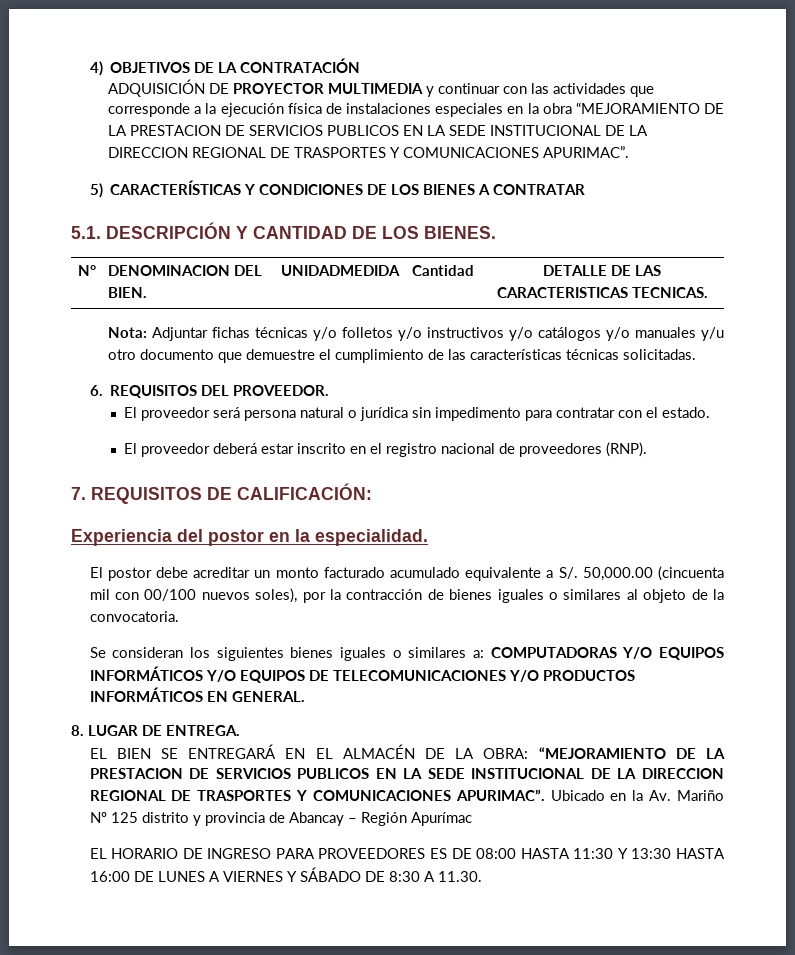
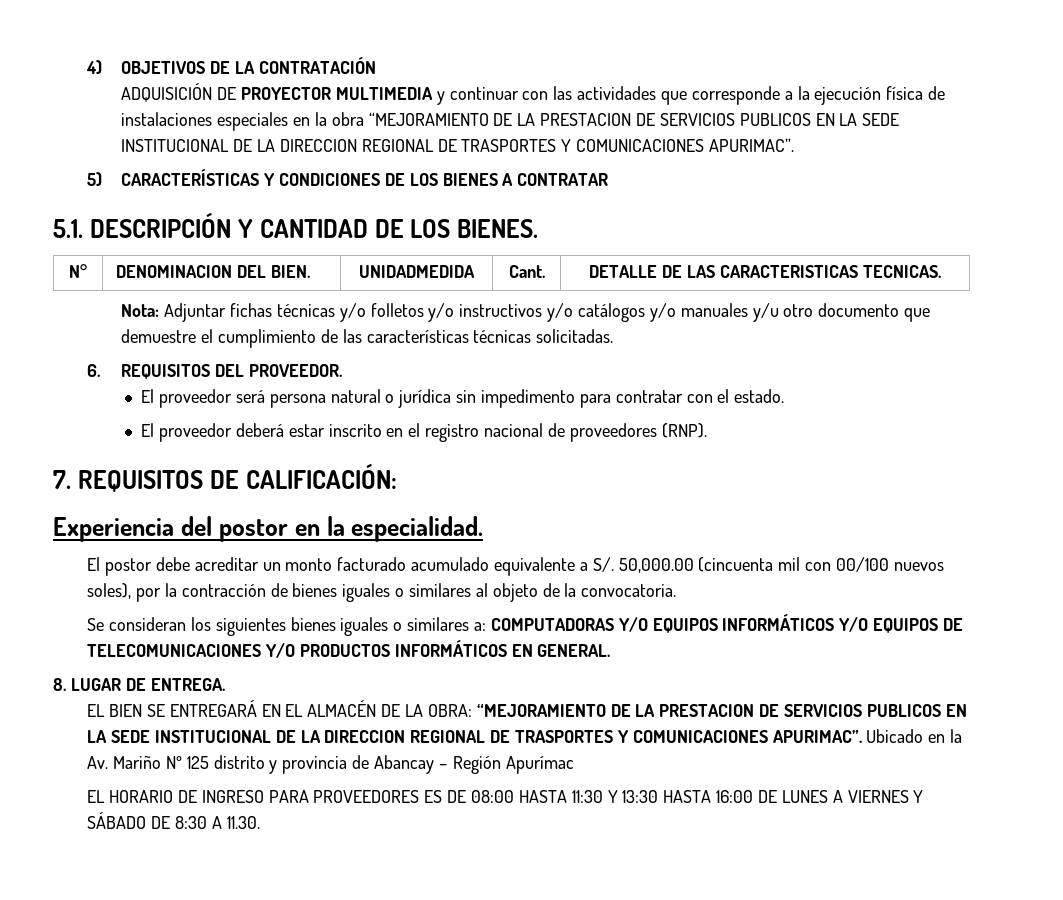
[412,265,474,276] Cantidad -> [508,265,545,278] Cant.

